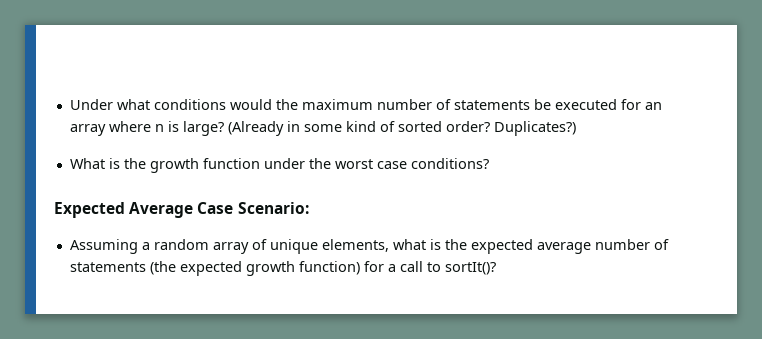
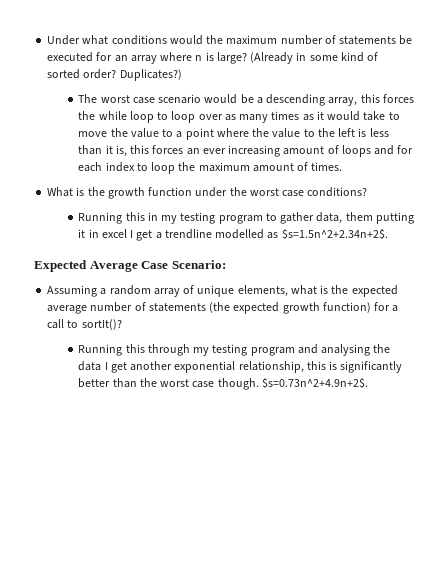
(576, 128) none -> [78,94,414,106] [78,111,400,123] [78,128,389,140] [78,145,414,157] [78,162,343,174] // The worst case scenario would be a descending array, this forces the while loop to loop over as many times as it would take to move the value to a point where the value to the left is less than it is, this forces an ever increasing amount of loops and for each index to loop the maximum amount of times.
(489, 163) none -> [78,212,414,224] [78,229,388,241] // Running this in my testing program to gather data, them putting it in excel I get a trendline modelled as $s=1.5n^2+2.34n+2$.
(496, 268) none -> [78,344,391,356] [78,361,403,373] [78,378,368,390] // Running this through my testing program and analysing the data I get another exponential relationship, this is significantly better than the worst case though. $s=0.73n^2+4.9n+2$.

